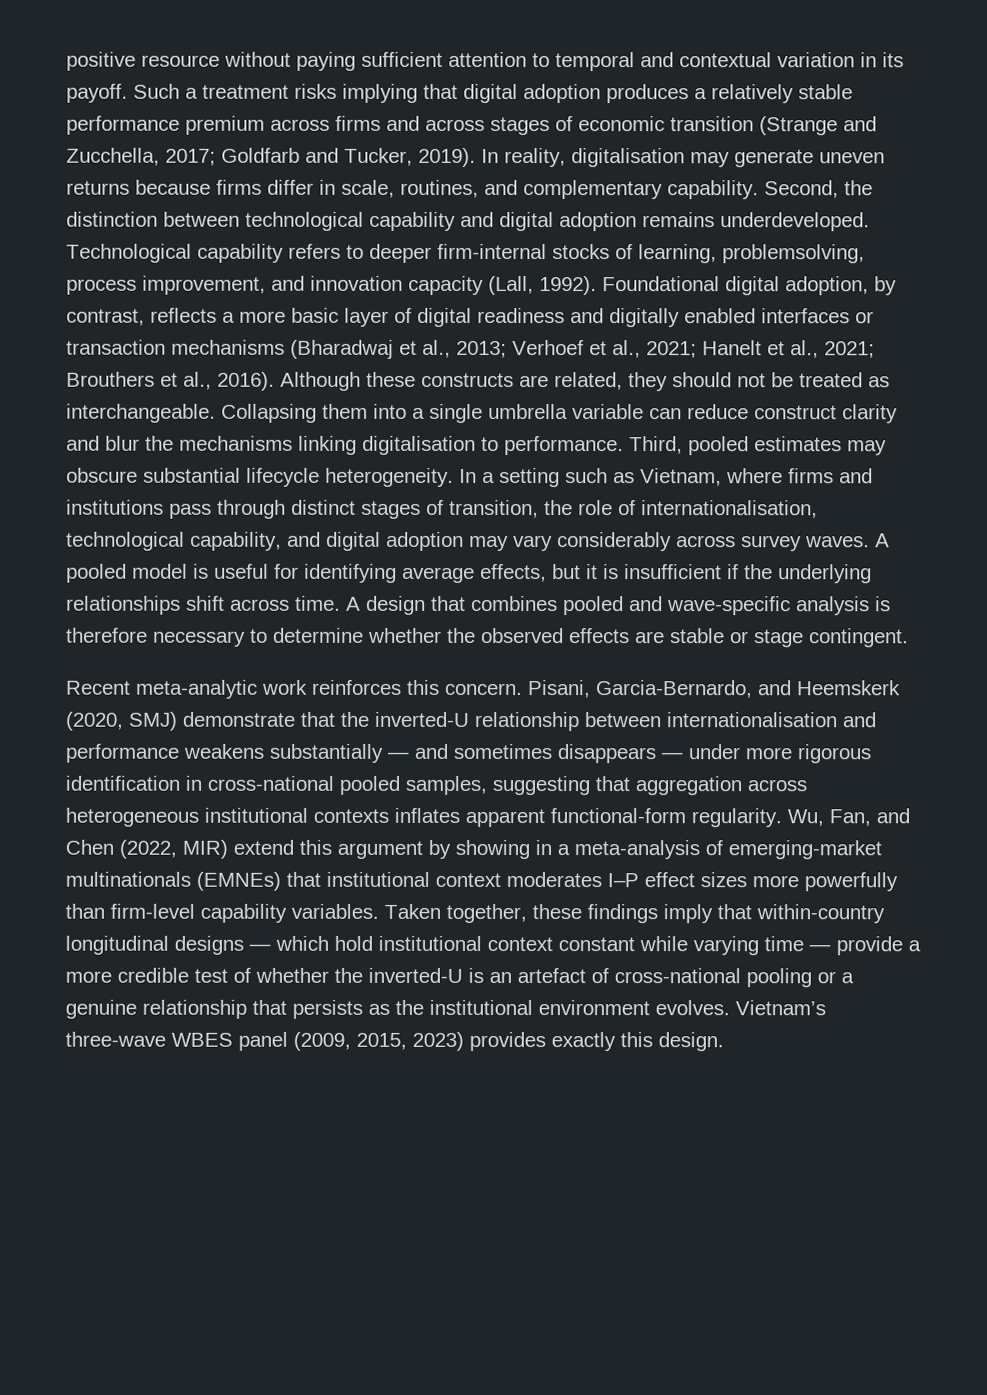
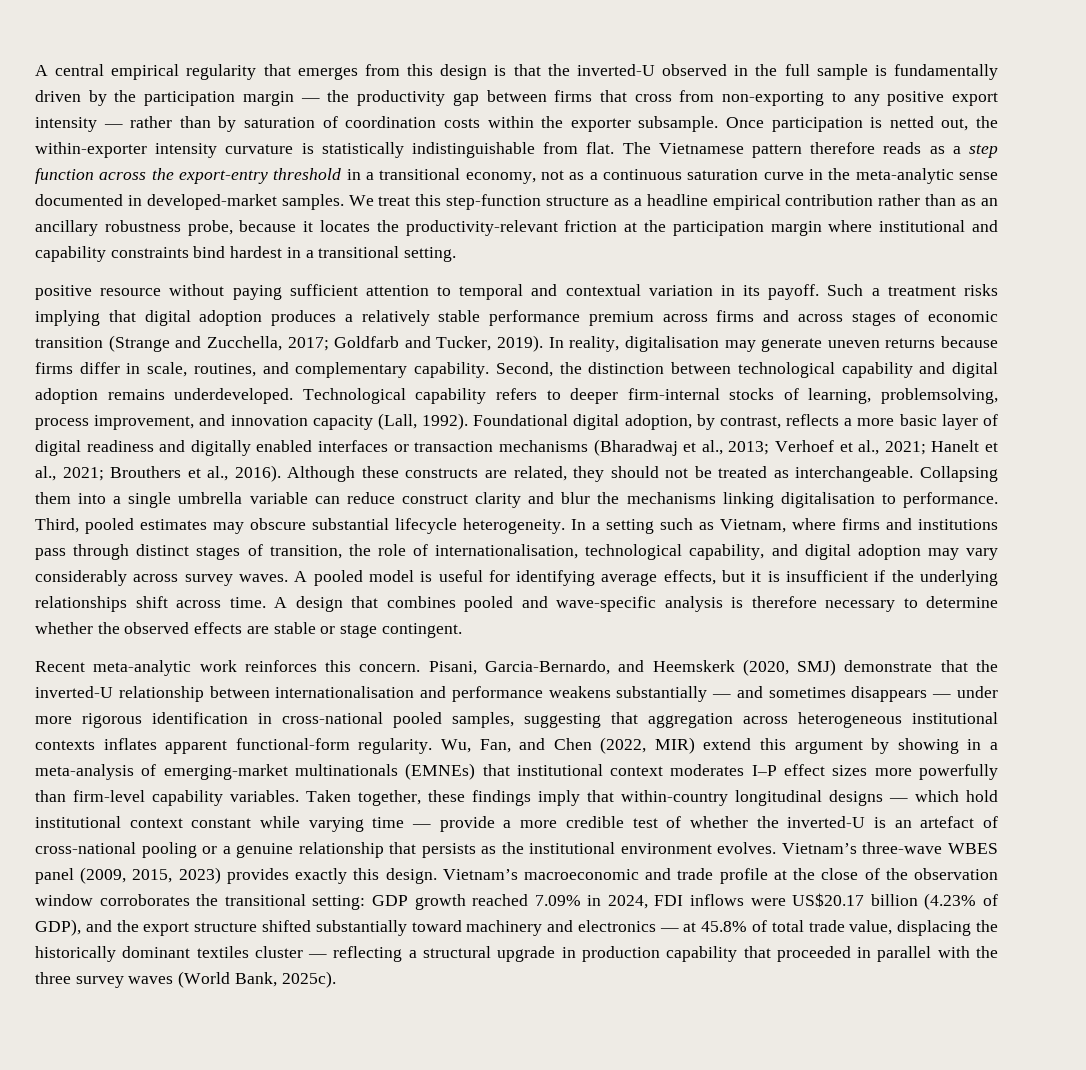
(66, 61) none -> [35,64,998,80] [35,90,998,106] [35,116,998,132] [35,142,999,158] [35,168,999,184] [35,194,998,210] [35,220,998,236] [35,246,457,262] A central empirical regularity that emerges from this design is that the inverted-U observed in the full sample is fundamentally driven by the participation margin — the productivity gap between firms that cross from non-exporting to any positive export intensity — rather than by saturation of coordination costs within the exporter subsample. Once participation is netted out, the within-exporter intensity curvature is statistically indistinguishable from flat. The Vietnamese pattern therefore reads as a step function across the export-entry threshold in a transitional economy, not as a continuous saturation curve in the meta-analytic sense documented in developed-market samples. We treat this step-function structure as a headline empirical contribution rather than as an ancillary robustness probe, because it locates the productivity-relevant friction at the participation margin where institutional and capability constraints bind hardest in a transitional setting. //
(724, 1042) none -> [442,868,998,884] [35,893,999,910] [35,919,998,936] [35,946,998,962] [35,971,336,988] Vietnam’s macroeconomic and trade profile at the close of the observation window corroborates the transitional setting: GDP growth reached 7.09% in 2024, FDI inflows were US$20.17 billion (4.23% of GDP), and the export structure shifted substantially toward machinery and electronics — at 45.8% of total trade value, displacing the historically dominant textiles cluster — reflecting a structural upgrade in production capability that proceeded in parallel with the three survey waves (World Bank, 2025c).

